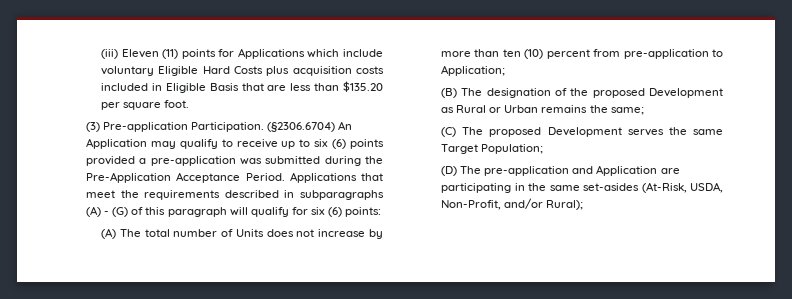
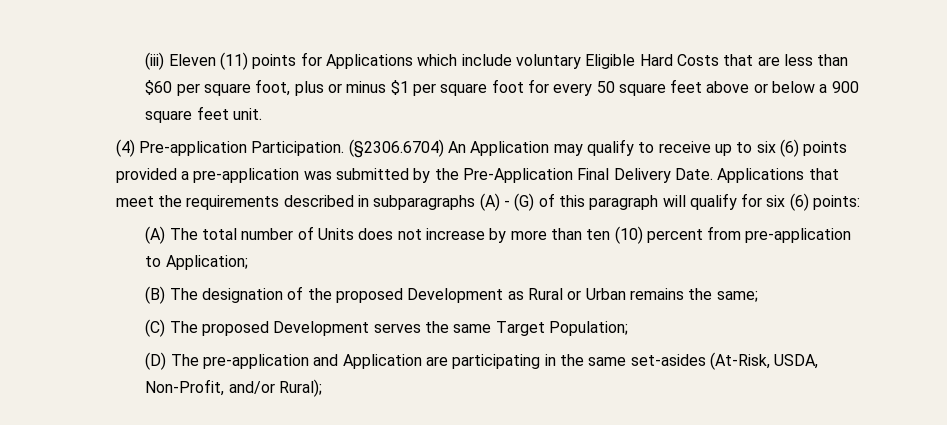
[266,66,384,76] [100,83,239,93] plus acquisition costs included in Eligible Basis -> (719, 60) none
[342,81,383,92] [100,100,190,110] [85,122,100,132] $135.20 per square foot. // (3) -> [145,79,859,96] [145,106,262,123] [115,139,135,157] $60 per square foot, plus or minus $1 per square foot for every 50 square feet above or below a 900 square feet unit. // (4)
[324,156,361,166] during -> [413,168,431,183] by
[176,172,285,183] Acceptance Period. -> [577,168,713,183] Final Delivery Date.

